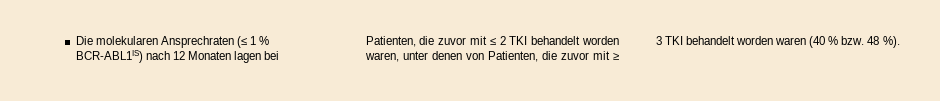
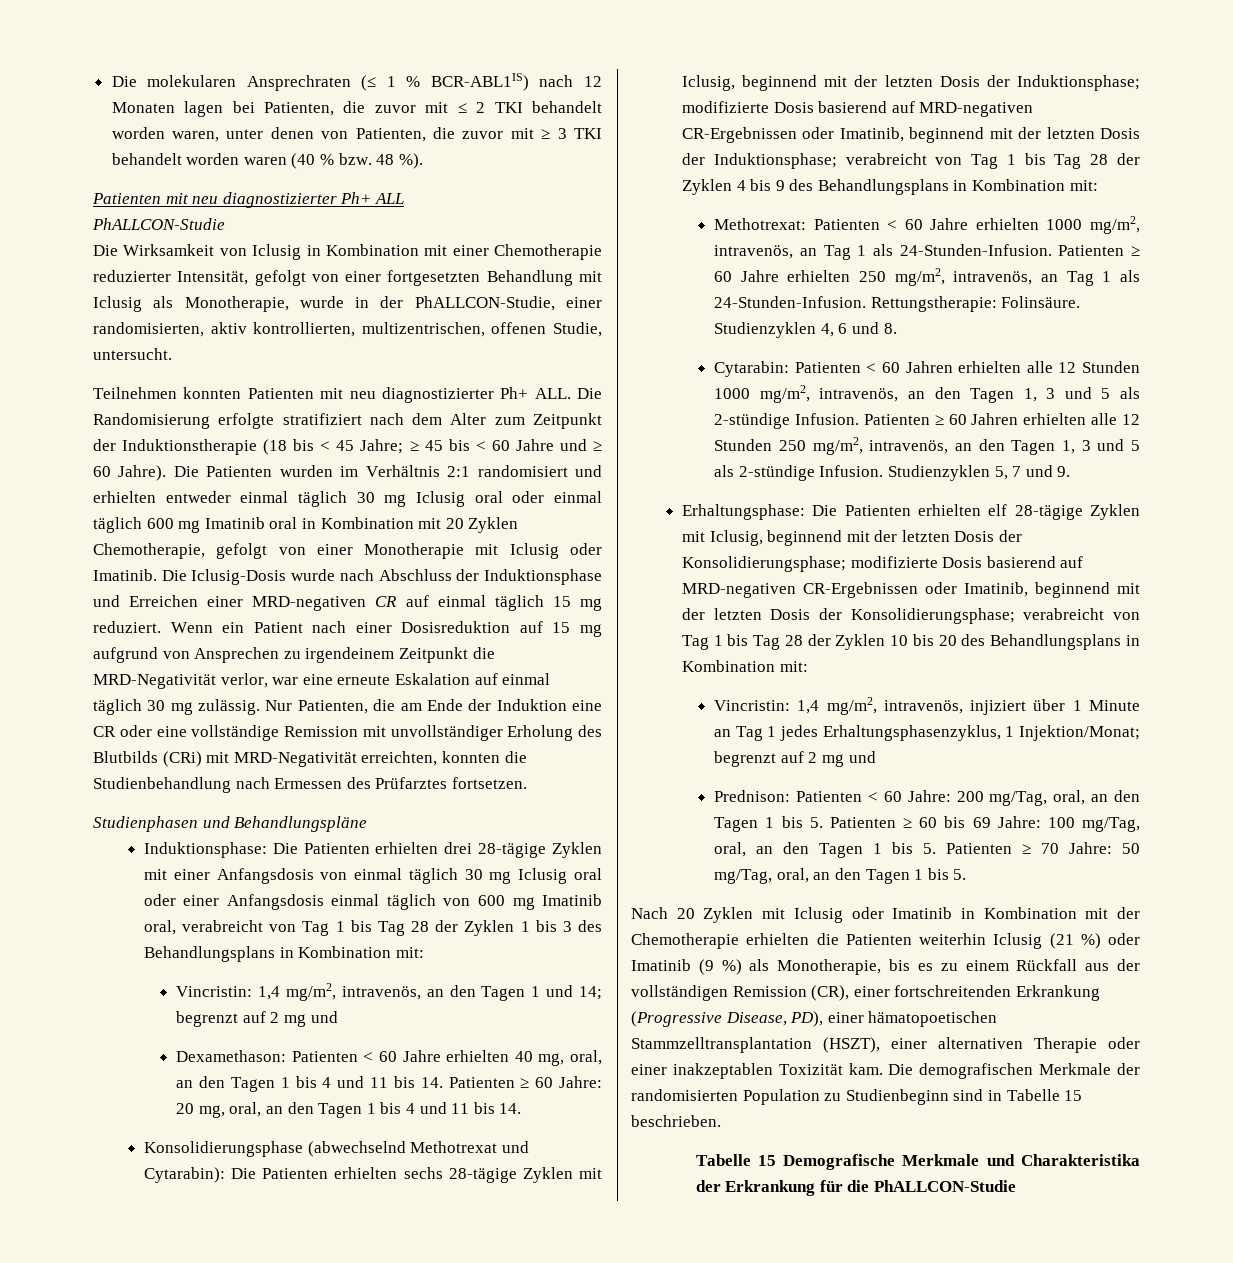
(900, 42) none -> [92,192,404,208] [92,218,225,230] [93,244,602,260] [93,270,602,286] [93,296,602,312] [93,322,602,337] [93,348,172,360] [93,387,602,403] [93,413,602,429] [93,439,602,455] [93,465,602,481] [93,491,603,507] [93,517,519,533] [93,543,602,559] [93,569,602,585] [93,595,602,611] [93,621,602,637] [93,647,495,663] [93,673,551,689] [93,699,602,715] [93,725,602,741] [93,751,527,767] [93,777,527,793] [93,816,368,832] [143,842,602,858] [143,868,602,884] [143,894,602,910] [143,920,602,936] [143,946,424,962] [176,983,602,1001] [176,1011,338,1027] [176,1050,602,1066] [176,1076,602,1092] [176,1102,522,1118] [143,1141,529,1157] [143,1167,602,1183] [681,75,1140,91] [681,101,1034,117] [681,127,1140,143] [681,153,1140,169] [681,179,1098,195] [714,216,1140,234] [714,244,1140,260] [714,268,1140,286] [714,296,1081,312] [714,322,897,338] [714,361,1140,377] [714,385,1140,403] [714,413,1140,429] [714,437,1140,455] [714,465,1071,481] [681,504,1140,520] [681,530,1023,546] [681,556,1084,572] [681,582,1140,598] [681,608,1140,624] [681,634,1140,650] [681,660,808,672] [714,697,1140,715] [714,725,1140,741] [714,751,876,767] [714,790,1140,806] [714,816,1140,832] [714,842,1140,858] [714,868,967,884] [631,907,1140,923] [631,933,1140,949] [631,959,1140,975] [631,985,1100,1001] [631,1011,998,1027] [631,1037,1140,1053] [631,1063,1140,1079] [631,1089,1083,1105] [631,1115,721,1127] [695,1154,1140,1170] [695,1180,1016,1196] // Patienten mit neu diagnostizierter Ph+ ALL // PhALLCON-Studie // Die Wirksamkeit von Iclusig in Kombination mit einer Chemotherapie reduzierter Intensität, gefolgt von einer fortgesetzten Behandlung mit Iclusig als Monotherapie, wurde in der PhALLCON-Studie, einer randomisierten, aktiv kontrollierten, multizentrischen, offenen Studie, untersucht. // Teilnehmen konnten Patienten mit neu diagnostizierter Ph+ ALL. Die Randomisierung erfolgte stratifiziert nach dem Alter zum Zeitpunkt der Induktionstherapie (18 bis < 45 Jahre; ≥ 45 bis < 60 Jahre und ≥ 60 Jahre). Die Patienten wurden im Verhältnis 2:1 randomisiert und erhielten entweder einmal täglich 30 mg Iclusig oral oder einmal täglich 600 mg Imatinib oral in Kombination mit 20 Zyklen Chemotherapie, gefolgt von einer Monotherapie mit Iclusig oder Imatinib. Die Iclusig-Dosis wurde nach Abschluss der Induktionsphase und Erreichen einer MRD-negativen CR auf einmal täglich 15 mg reduziert. Wenn ein Patient nach einer Dosisreduktion auf 15 mg aufgrund von Ansprechen zu irgendeinem Zeitpunkt die MRD-Negativität verlor, war eine erneute Eskalation auf einmal täglich 30 mg zulässig. Nur Patienten, die am Ende der Induktion eine CR oder eine vollständige Remission mit unvollständiger Erholung des Blutbilds (CRi) mit MRD-Negativität erreichten, konnten die Studienbehandlung nach Ermessen des Prüfarztes fortsetzen. // Studienphasen und Behandlungspläne // Induktionsphase: Die Patienten erhielten drei 28-tägige Zyklen mit einer Anfangsdosis von einmal täglich 30 mg Iclusig oral oder einer Anfangsdosis einmal täglich von 600 mg Imatinib oral, verabreicht von Tag 1 bis Tag 28 der Zyklen 1 bis 3 des Behandlungsplans in Kombination mit: // Vincristin: 1,4 mg/m2, intravenös, an den Tagen 1 und 14; begrenzt auf 2 mg und // Dexamethason: Patienten < 60 Jahre erhielten 40 mg, oral, an den Tagen 1 bis 4 und 11 bis 14. Patienten ≥ 60 Jahre: 20 mg, oral, an den Tagen 1 bis 4 und 11 bis 14. // Konsolidierungsphase (abwechselnd Methotrexat und Cytarabin): Die Patienten erhielten sechs 28-tägige Zyklen mit Iclusig, beginnend mit der letzten Dosis der Induktionsphase; modifizierte Dosis basierend auf MRD-negativen CR-Ergebnissen oder Imatinib, beginnend mit der letzten Dosis der Induktionsphase; verabreicht von Tag 1 bis Tag 28 der Zyklen 4 bis 9 des Behandlungsplans in Kombination mit: // Methotrexat: Patienten < 60 Jahre erhielten 1000 mg/m2, intravenös, an Tag 1 als 24-Stunden-Infusion. Patienten ≥ 60 Jahre erhielten 250 mg/m2, intravenös, an Tag 1 als 24-Stunden-Infusion. Rettungstherapie: Folinsäure. Studienzyklen 4, 6 und 8. // Cytarabin: Patienten < 60 Jahren erhielten alle 12 Stunden 1000 mg/m2, intravenös, an den Tagen 1, 3 und 5 als 2-stündige Infusion. Patienten ≥ 60 Jahren erhielten alle 12 Stunden 250 mg/m2, intravenös, an den Tagen 1, 3 und 5 als 2-stündige Infusion. Studienzyklen 5, 7 und 9. // Erhaltungsphase: Die Patienten erhielten elf 28-tägige Zyklen mit Iclusig, beginnend mit der letzten Dosis der Konsolidierungsphase; modifizierte Dosis basierend auf MRD-negativen CR-Ergebnissen oder Imatinib, beginnend mit der letzten Dosis der Konsolidierungsphase; verabreicht von Tag 1 bis Tag 28 der Zyklen 10 bis 20 des Behandlungsplans in Kombination mit: // Vincristin: 1,4 mg/m2, intravenös, injiziert über 1 Minute an Tag 1 jedes Erhaltungsphasenzyklus, 1 Injektion/Monat; begrenzt auf 2 mg und // Prednison: Patienten < 60 Jahre: 200 mg/Tag, oral, an den Tagen 1 bis 5. Patienten ≥ 60 bis 69 Jahre: 100 mg/Tag, oral, an den Tagen 1 bis 5. Patienten ≥ 70 Jahre: 50 mg/Tag, oral, an den Tagen 1 bis 5. // Nach 20 Zyklen mit Iclusig oder Imatinib in Kombination mit der Chemotherapie erhielten die Patienten weiterhin Iclusig (21 %) oder Imatinib (9 %) als Monotherapie, bis es zu einem Rückfall aus der vollständigen Remission (CR), einer fortschreitenden Erkrankung (Progressive Disease, PD), einer hämatopoetischen Stammzelltransplantation (HSZT), einer alternativen Therapie oder einer inakzeptablen Toxizität kam. Die demografischen Merkmale der randomisierten Population zu Studienbeginn sind in Tabelle 15 beschrieben. // Tabelle 15 Demografische Merkmale und Charakteristika der Erkrankung für die PhALLCON-Studie

